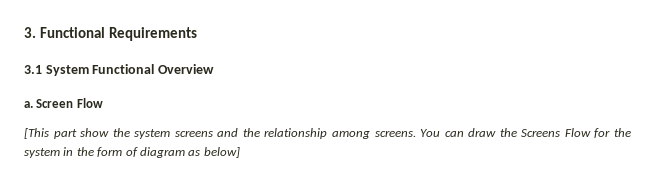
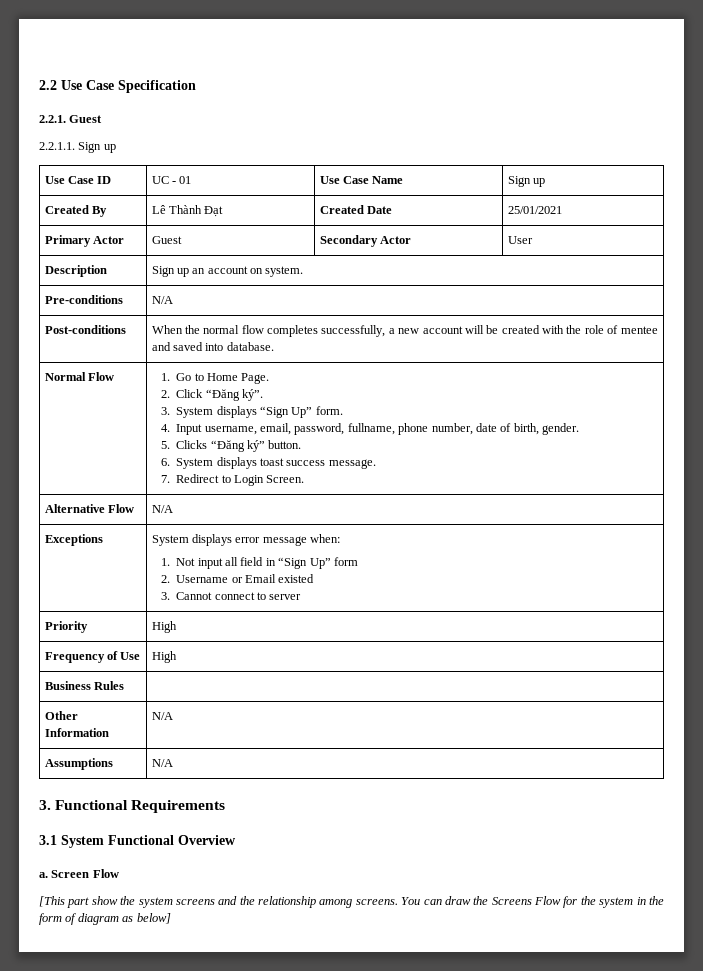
(24, 32) none -> [39,80,196,93] [39,115,103,123] [39,142,116,153] [44,176,112,184] [151,176,192,184] [319,176,404,184] [507,176,545,187] [44,205,107,217] [151,205,224,217] [319,205,392,214] [507,206,562,214] [44,235,124,247] [151,236,182,244] [319,235,411,247] [507,236,533,244] [44,265,107,277] [151,266,304,277] [44,295,123,304] [151,296,173,304] [44,325,126,334] [151,325,658,337] [151,342,274,351] [44,372,114,381] [161,373,270,384] [161,389,264,401] [161,406,343,418] [161,423,580,435] [161,440,302,452] [161,457,376,469] [161,474,305,486] [44,504,134,513] [151,505,173,513] [44,534,103,546] [151,534,341,546] [161,557,358,569] [161,574,315,583] [161,592,302,600] [44,621,88,633] [151,621,177,633] [44,651,141,663] [151,651,177,663] [44,681,124,690] [44,711,78,720] [44,728,109,737] [151,712,173,720] [44,758,113,770] [151,759,173,767] 2.2 Use Case Specification // 2.2.1. Guest // 2.2.1.1. Sign up // Use Case ID | UC - 01 | Use Case Name | Sign up // Created By | Lê Thành Đạt | Created Date | 25/01/2021 // Primary Actor | Guest | Secondary Actor | User // Description | Sign up an account on system. // Pre-conditions | N/A // Post-conditions | When the normal flow completes successfully, a new account will be created with the role of mentee and saved into database. // Normal Flow | 1. Go to Home Page. // 2. Click “Đăng ký”. // 3. System displays “Sign Up” form. // 4. Input username, email, password, fullname, phone number, date of birth, gender. // 5. Clicks “Đăng ký” button. // 6. System displays toast success message. // 7. Redirect to Login Screen. // Alternative Flow | N/A // Exceptions | System displays error message when: // 1. Not input all field in “Sign Up” form // 2. Username or Email existed // 3. Cannot connect to server // Priority | High // Frequency of Use | High // Business Rules | // Other Information | N/A // Assumptions | N/A //

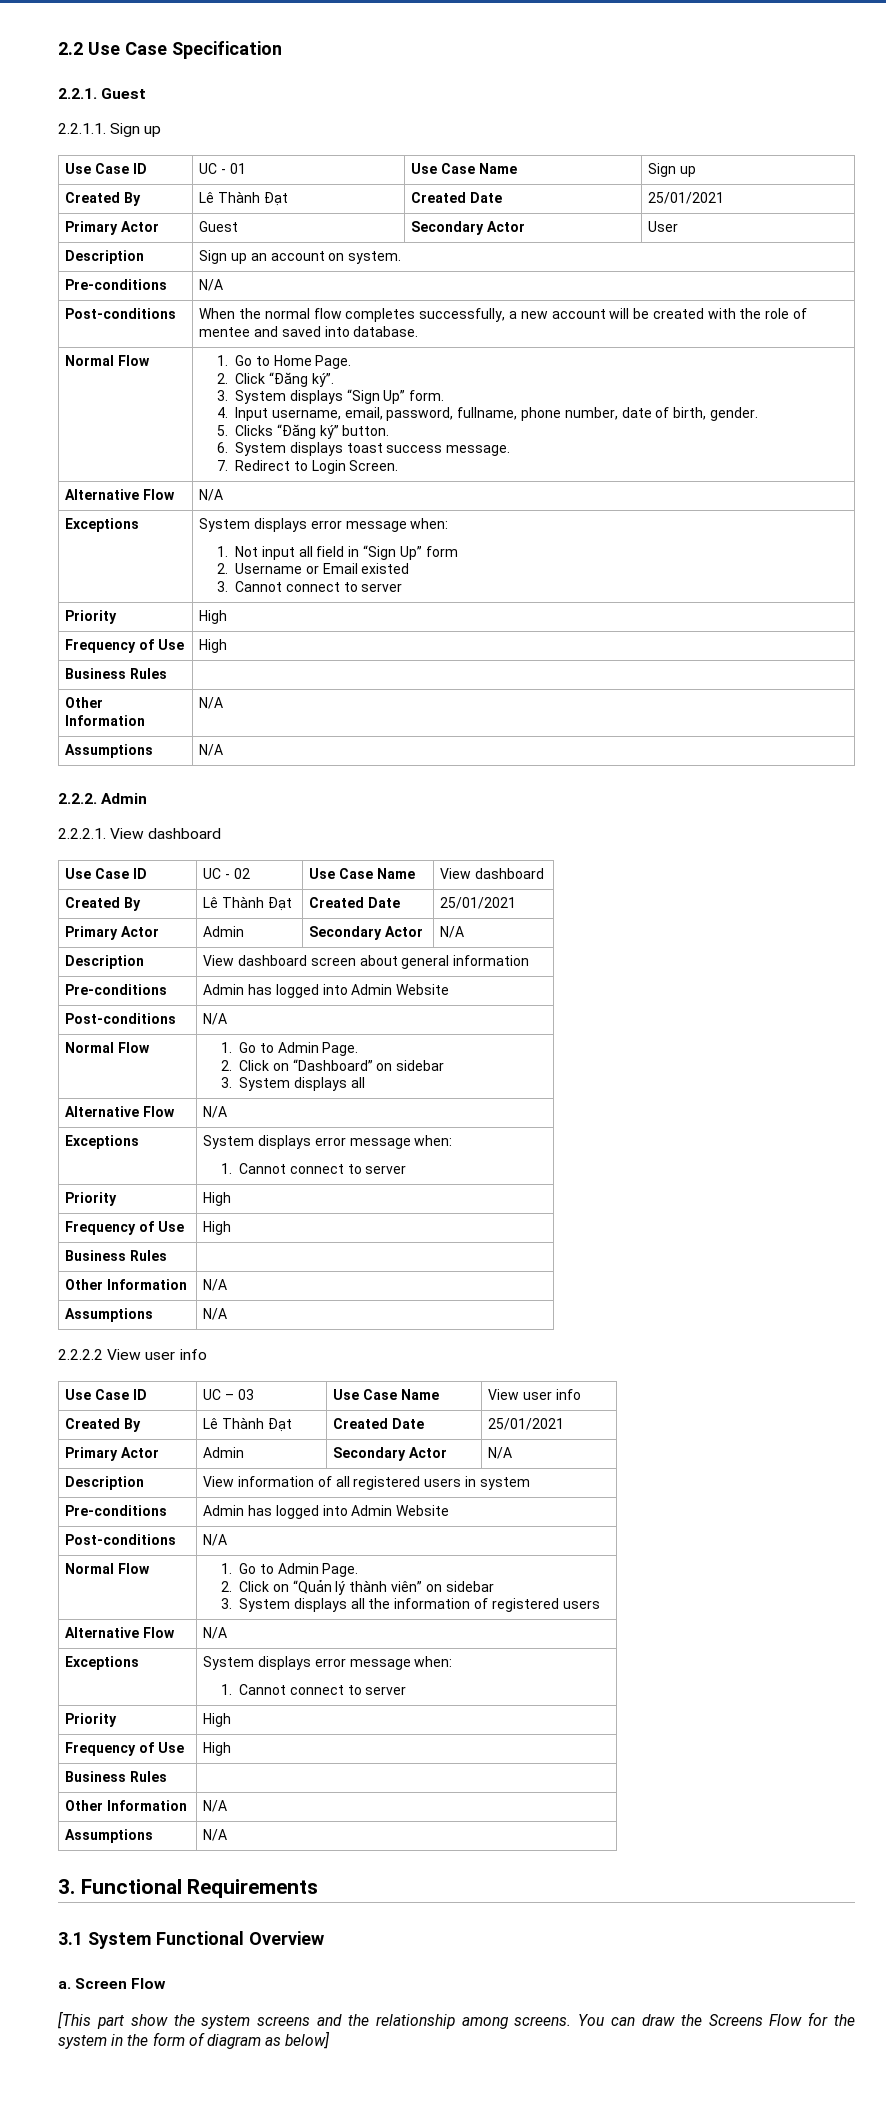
(173, 763) none -> [58,793,148,804] [58,828,222,839] [65,868,147,879] [203,868,250,879] [309,868,415,879] [440,868,545,879] [65,897,142,911] [203,896,292,911] [309,897,401,908] [440,897,517,909] [65,926,160,940] [203,926,245,937] [309,926,424,940] [440,926,465,938] [65,955,145,969] [203,955,530,969] [65,984,168,995] [203,984,450,998] [65,1013,177,1024] [203,1013,228,1025] [65,1042,151,1053] [221,1042,359,1056] [221,1059,445,1071] [221,1077,365,1091] [65,1106,176,1117] [203,1106,228,1118] [65,1135,140,1149] [203,1135,453,1149] [221,1163,407,1174] [65,1192,118,1206] [203,1192,232,1206] [65,1221,184,1235] [203,1221,232,1235] [65,1250,168,1261] [65,1279,188,1290] [203,1279,228,1291] [65,1308,154,1322] [203,1308,228,1320] [58,1349,207,1360] [65,1389,147,1400] [203,1389,254,1400] [333,1389,439,1400] [488,1389,581,1400] [65,1418,142,1432] [203,1417,292,1432] [333,1418,425,1429] [488,1418,565,1430] [65,1447,160,1461] [203,1447,245,1458] [333,1447,448,1461] [488,1447,513,1459] [65,1476,145,1490] [203,1476,530,1490] [65,1505,168,1516] [203,1505,450,1519] [65,1534,177,1545] [203,1534,228,1546] [65,1563,151,1574] [221,1563,359,1577] [221,1580,494,1595] [221,1598,600,1612] [65,1627,176,1638] [203,1627,228,1639] [65,1656,140,1670] [203,1656,453,1670] [221,1684,407,1695] [65,1713,118,1727] [203,1713,232,1727] [65,1742,184,1756] [203,1742,232,1756] [65,1771,168,1782] [65,1800,188,1811] [203,1800,228,1812] [65,1829,154,1843] [203,1829,228,1841] // 2.2.2. Admin // 2.2.2.1. View dashboard // Use Case ID | UC - 02 | Use Case Name | View dashboard // Created By | Lê Thành Đạt | Created Date | 25/01/2021 // Primary Actor | Admin | Secondary Actor | N/A // Description | View dashboard screen about general information // Pre-conditions | Admin has logged into Admin Website // Post-conditions | N/A // Normal Flow | 1. Go to Admin Page. // 2. Click on “Dashboard” on sidebar // 3. System displays all // Alternative Flow | N/A // Exceptions | System displays error message when: // 1. Cannot connect to server // Priority | High // Frequency of Use | High // Business Rules | // Other Information | N/A // Assumptions | N/A // 2.2.2.2 View user info // Use Case ID | UC – 03 | Use Case Name | View user info // Created By | Lê Thành Đạt | Created Date | 25/01/2021 // Primary Actor | Admin | Secondary Actor | N/A // Description | View information of all registered users in system // Pre-conditions | Admin has logged into Admin Website // Post-conditions | N/A // Normal Flow | 1. Go to Admin Page. // 2. Click on “Quản lý thành viên” on sidebar // 3. System displays all the information of registered users // Alternative Flow | N/A // Exceptions | System displays error message when: // 1. Cannot connect to server // Priority | High // Frequency of Use | High // Business Rules | // Other Information | N/A // Assumptions | N/A

